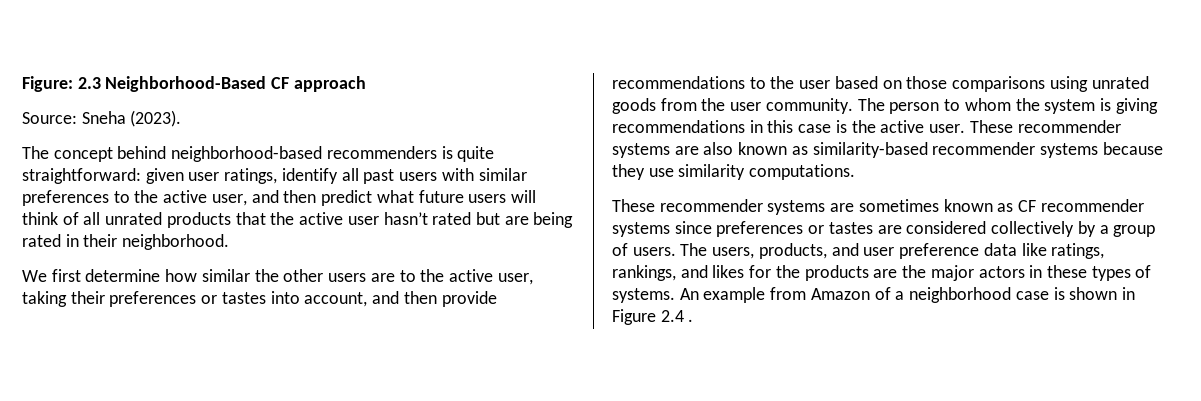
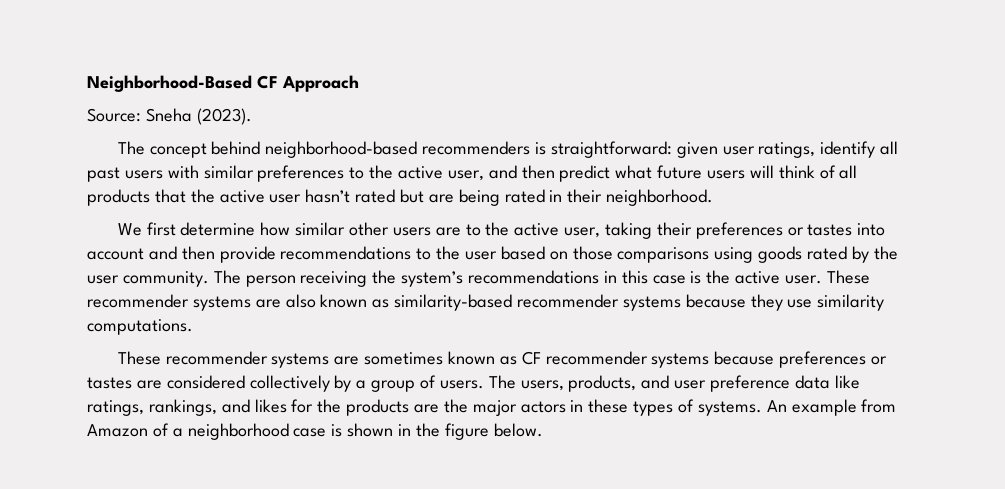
[22,76,101,92] Figure: 2.3 -> (87, 83) none
[293,76,366,92] approach -> [281,75,359,92] Approach
[457,146,495,162] quite -> (547, 148) none
[105,212,163,225] unrated -> (858, 172) none
[254,269,279,282] the -> (346, 229) none
[304,292,368,307] account, -> [87,248,144,260] account
[1091,76,1149,89] [612,98,697,114] unrated goods from -> [758,246,869,263] goods rated by
[944,98,1158,114] to whom the system is giving -> [300,270,464,287] receiving the system’s
[674,221,712,234] since -> [714,351,775,365] because
[612,309,694,325] Figure 2.4 . -> [415,423,543,440] the figure below.

